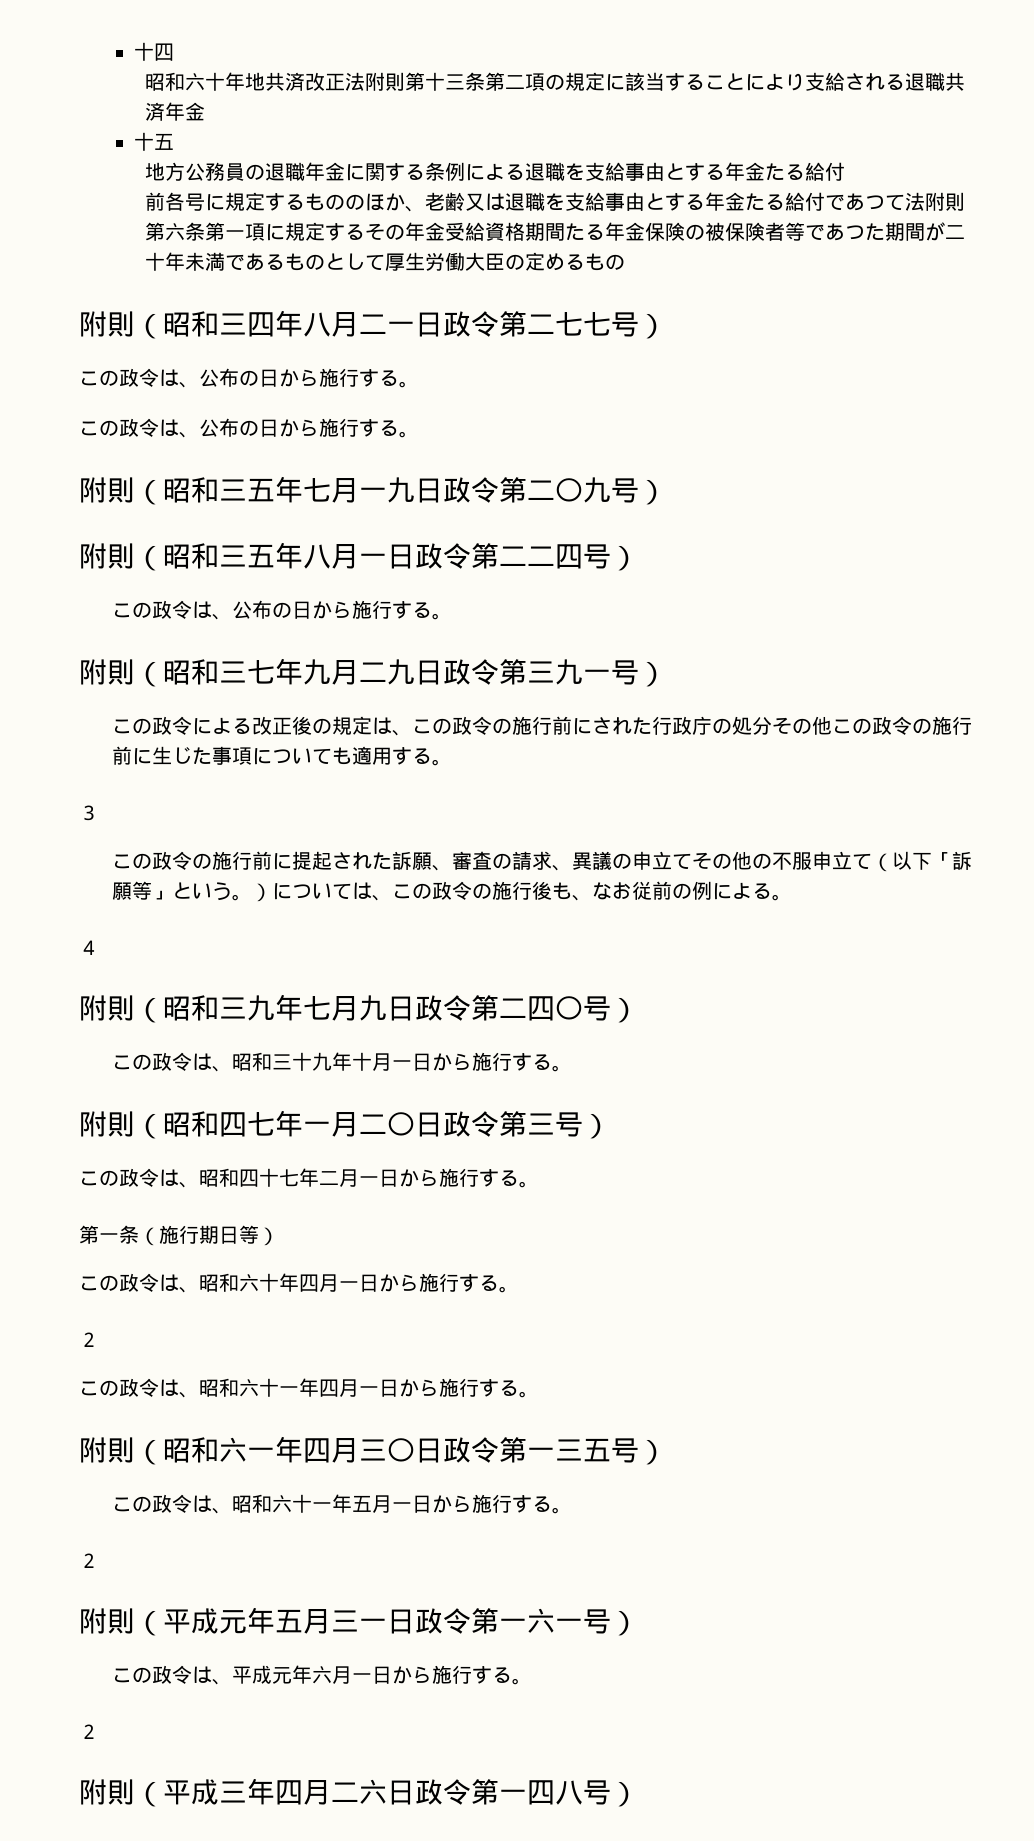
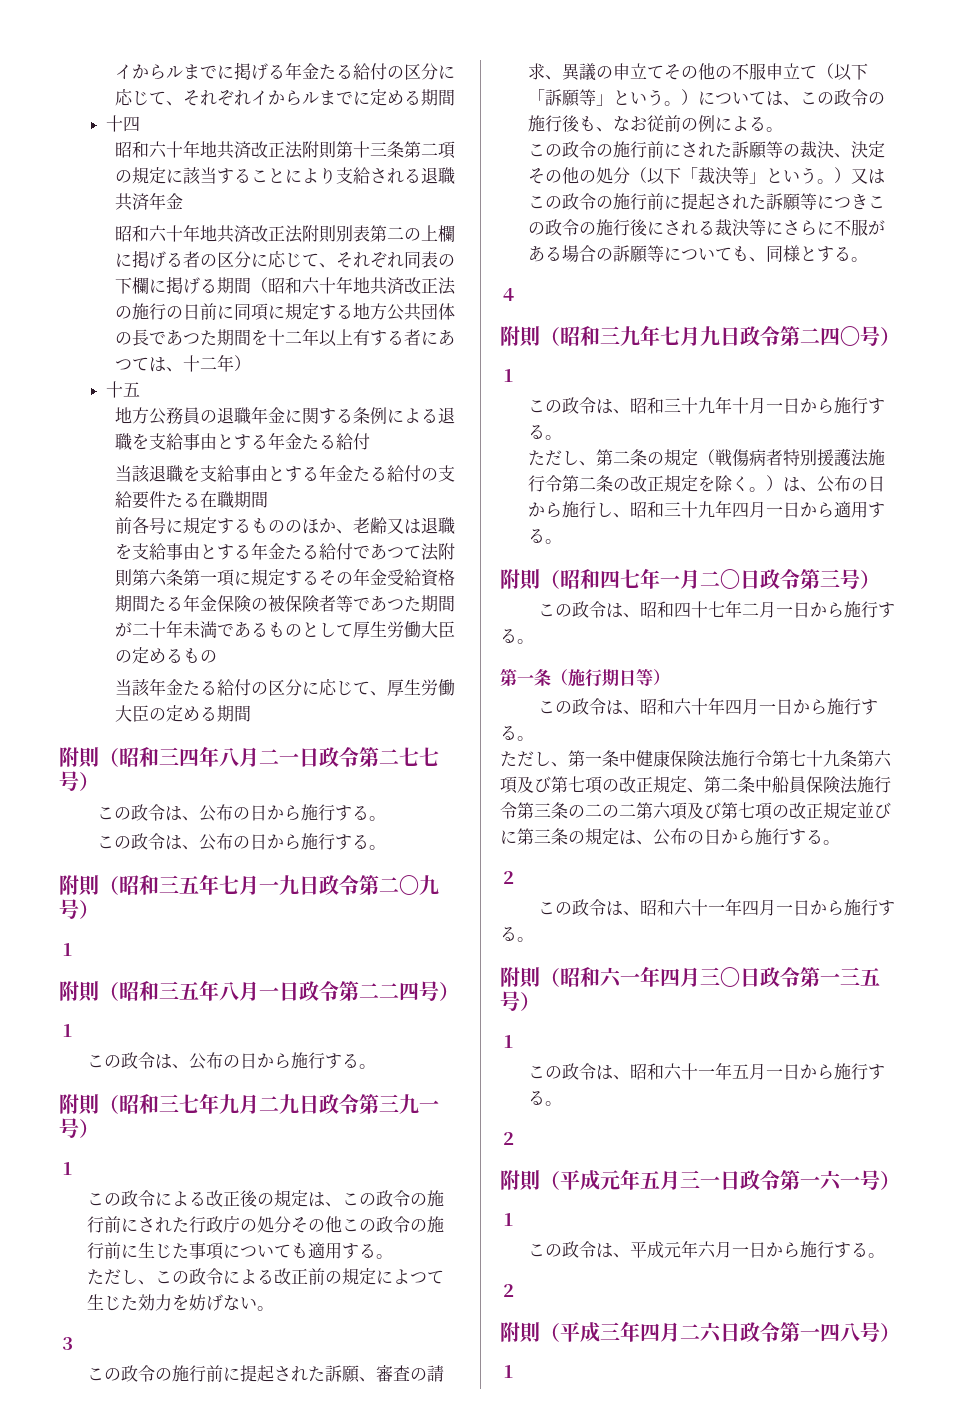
(134, 51) none -> [115,62,456,80] [115,89,456,106] イからルまでに掲げる年金たる給付の区分に応じて、それぞれイからルまでに定める期間 //
(206, 111) none -> [115,224,456,243] [115,250,456,268] [115,276,457,295] [115,303,456,321] [115,328,456,347] [115,354,252,372] // 昭和六十年地共済改正法附則別表第二の上欄に掲げる者の区分に応じて、それぞれ同表の下欄に掲げる期間（昭和六十年地共済改正法の施行の日前に同項に規定する地方公共団体の長であつた期間を十二年以上有する者にあつては、十二年）
(846, 171) none -> [115,464,456,483] [115,491,269,509] // 当該退職を支給事由とする年金たる給付の支給要件たる在職期間
(626, 262) none -> [115,678,456,697] [115,705,252,722] // 当該年金たる給付の区分に応じて、厚生労働大臣の定める期間
(667, 492) none -> [59,943,76,956] // １
(639, 558) none -> [59,1024,76,1037] // １
(667, 674) none -> [59,1162,76,1175] // １
(453, 762) none -> [87,1268,445,1285] [87,1294,275,1311] // ただし、この政令による改正前の規定によつて生じた効力を妨げない。
(793, 897) none -> [528,141,886,159] [528,167,886,185] [528,193,886,211] [528,219,886,237] [528,245,869,263] // この政令の施行前にされた訴願等の裁決、決定その他の処分（以下「裁決等」という。）又はこの政令の施行前に提起された訴願等につきこの政令の施行後にされる裁決等にさらに不服がある場合の訴願等についても、同様とする。
(639, 1010) none -> [500,369,517,382] // １
(573, 1068) none -> [528,448,886,467] [528,475,886,493] [528,500,886,518] [528,528,563,544] // ただし、第二条の規定（戦傷病者特別援護法施行令第二条の改正規定を除く。）は、公布の日から施行し、昭和三十九年四月一日から適用する。
(519, 1289) none -> [500,750,892,768] [500,776,891,794] [500,802,891,820] [500,828,840,846] // ただし、第一条中健康保険法施行令第七十九条第六項及び第七項の改正規定、第二条中船員保険法施行令第三条の二の二第六項及び第七項の改正規定並びに第三条の規定は、公布の日から施行する。
(667, 1452) none -> [500,1035,517,1048] // １
(639, 1623) none -> [500,1213,517,1226] // １
(639, 1794) none -> [500,1365,517,1378] // １

